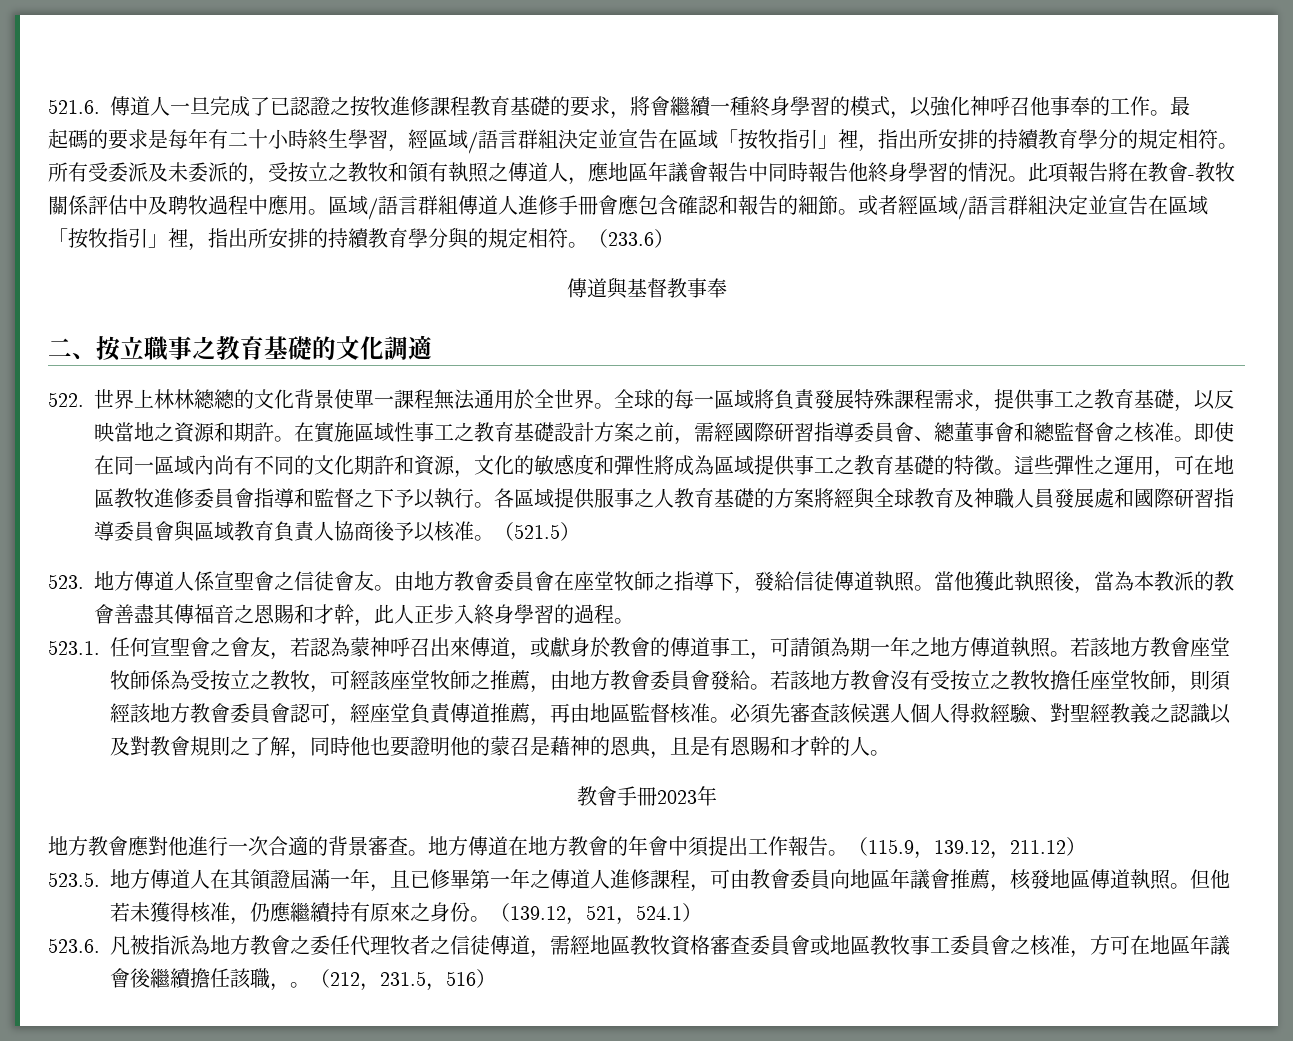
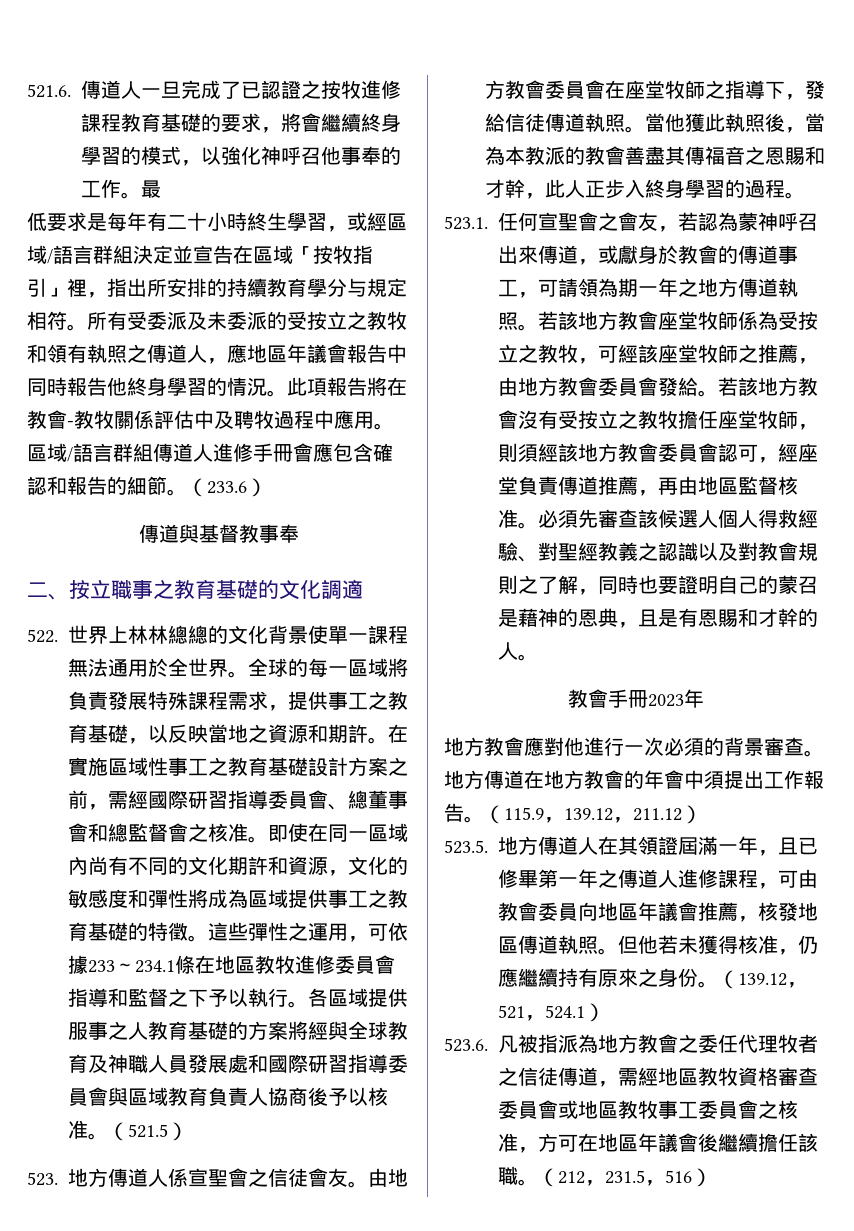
[710,96,750,116] 一種 -> (361, 122) none
[48,129,108,149] 起碼的 -> [27,212,47,231] 低
(408, 148) none -> [347,212,367,231] 或
[1118,129,1138,149] 的 -> [347,278,367,297] 与
[248,177,268,185] ， -> (287, 320) none
[858,195,1208,220] [48,227,588,251] 或者經區域/語言群組決定並宣告在區域「按牧指引」裡，指出所安排的持續教育學分與的規定相符。 -> (187, 492) none
(1194, 465) none -> [388,922,408,941] [68,955,195,974] 依據233～234.1條
[350,736,370,756] 他 -> (638, 584) none
[450,736,470,756] 他 -> [718,575,758,594] 自己
[268,836,308,856] 合適 -> [664,738,704,756] 必須
[270,983,290,991] ， -> (518, 1175) none

